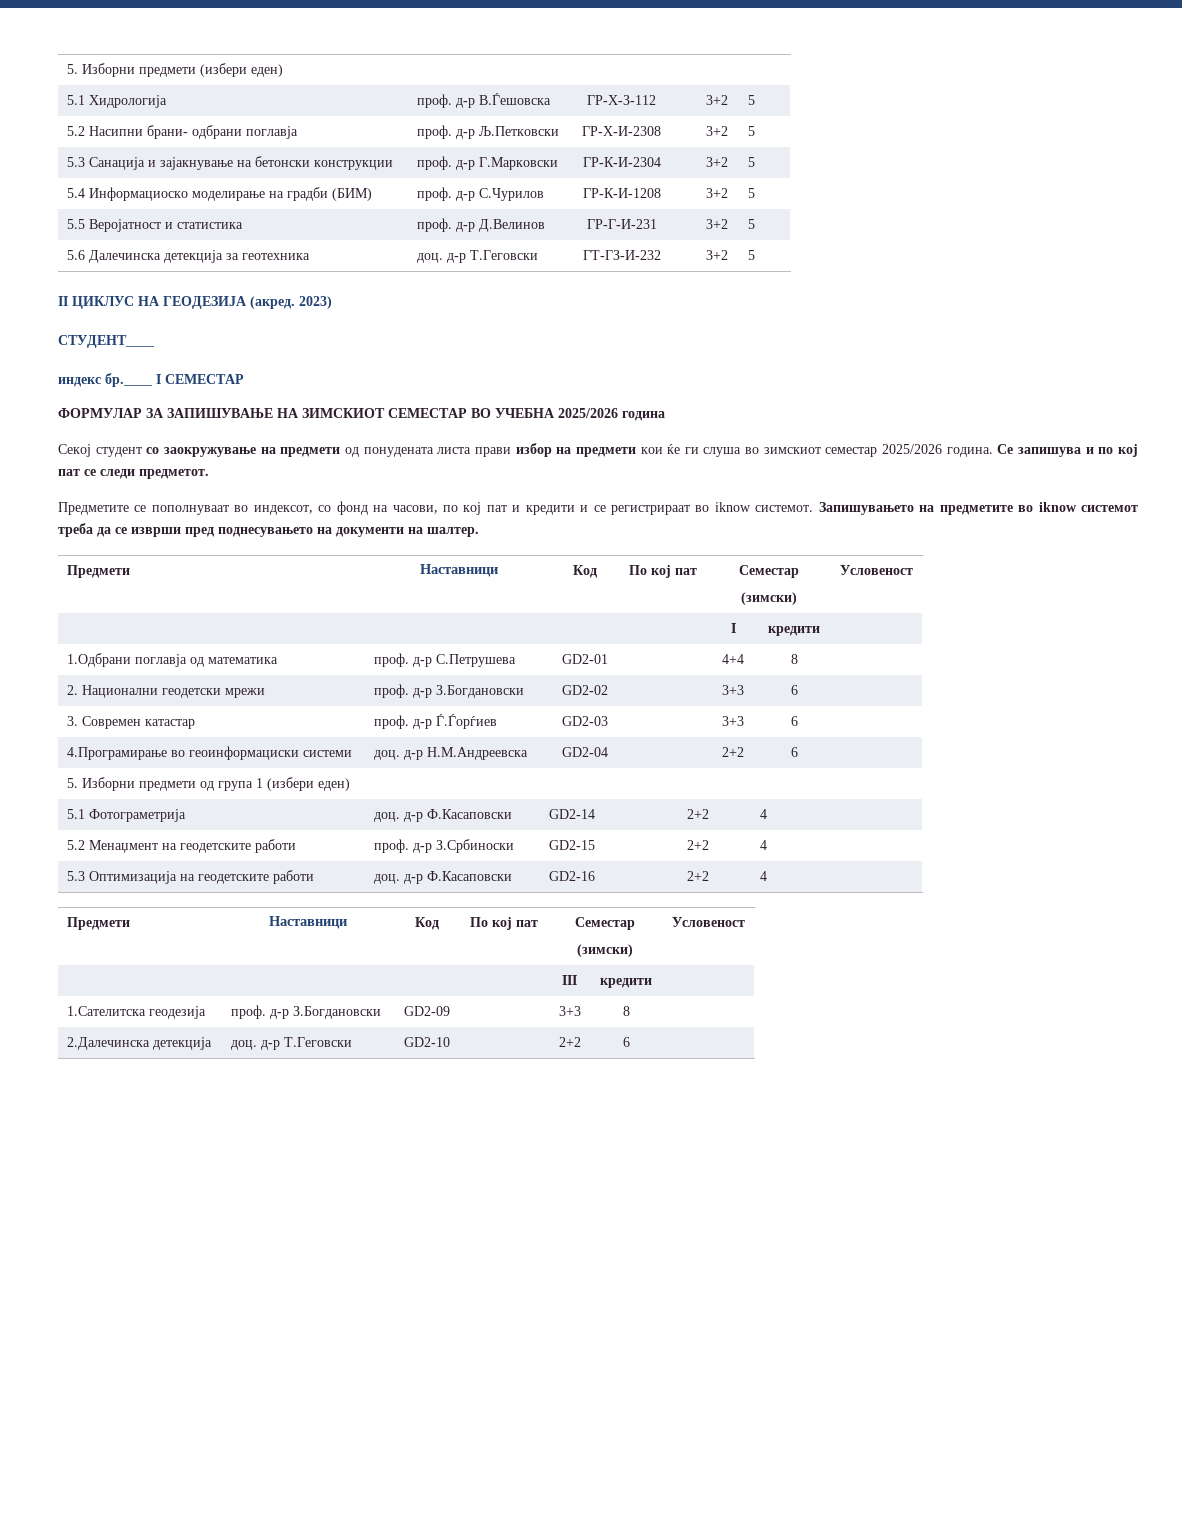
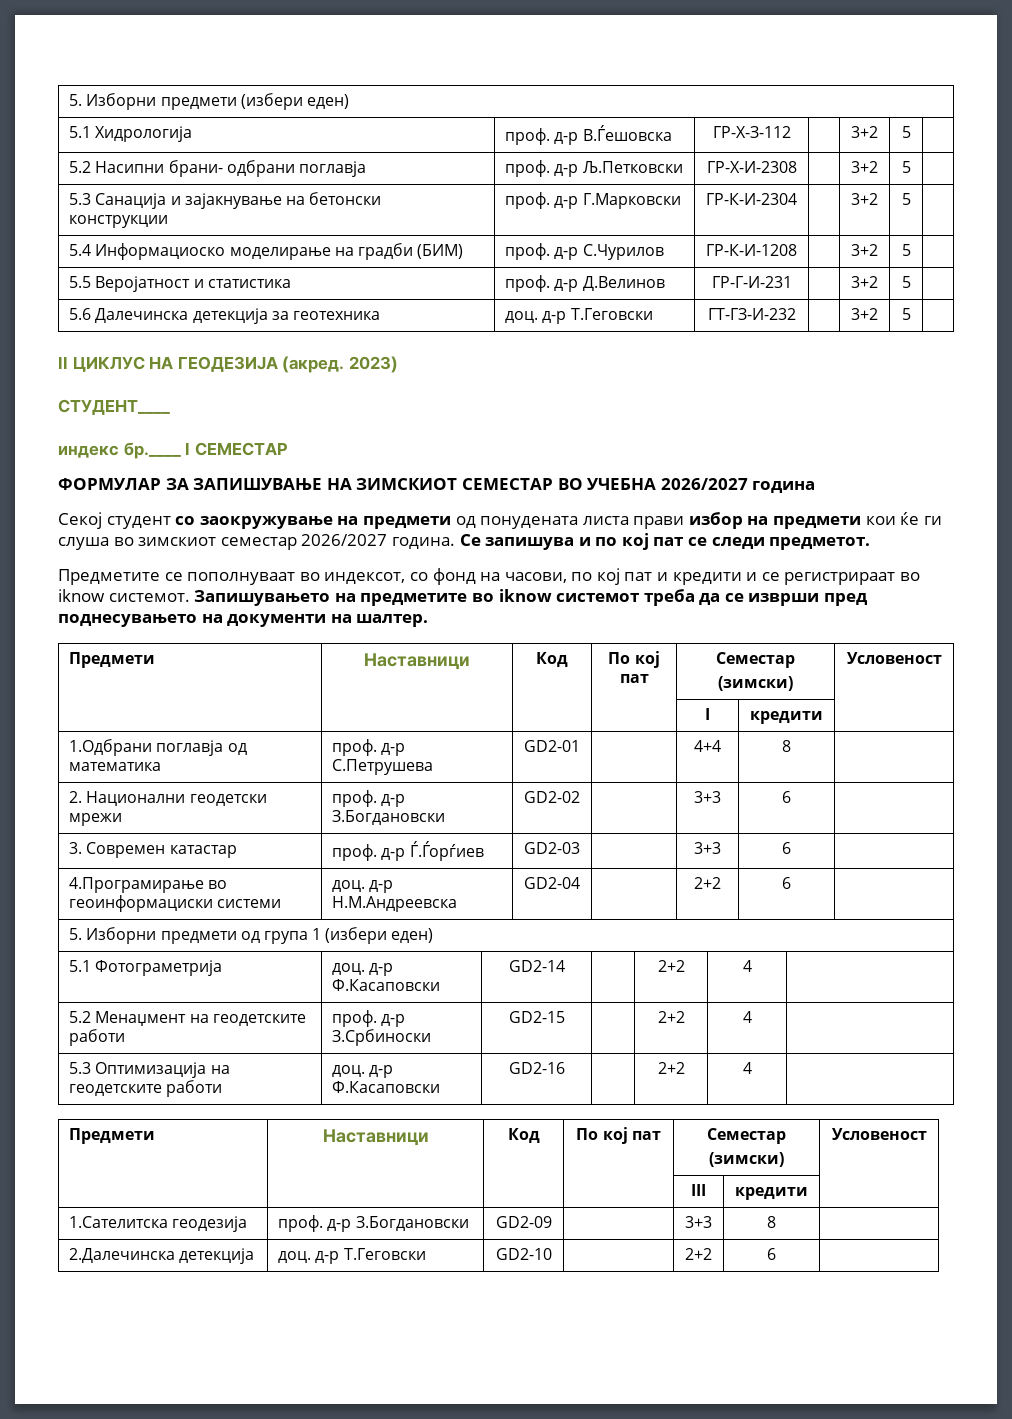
[558,408,618,418] 2025/2026 -> [660,478,748,490] 2026/2027
[882,444,943,454] 2025/2026 -> [301,534,388,546] 2026/2027

